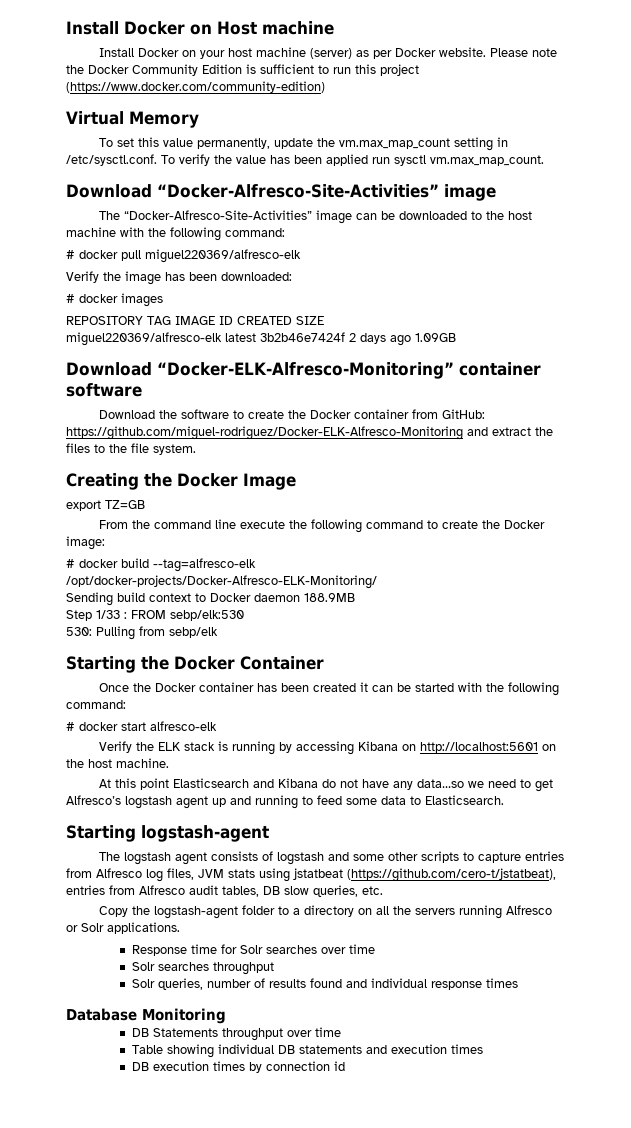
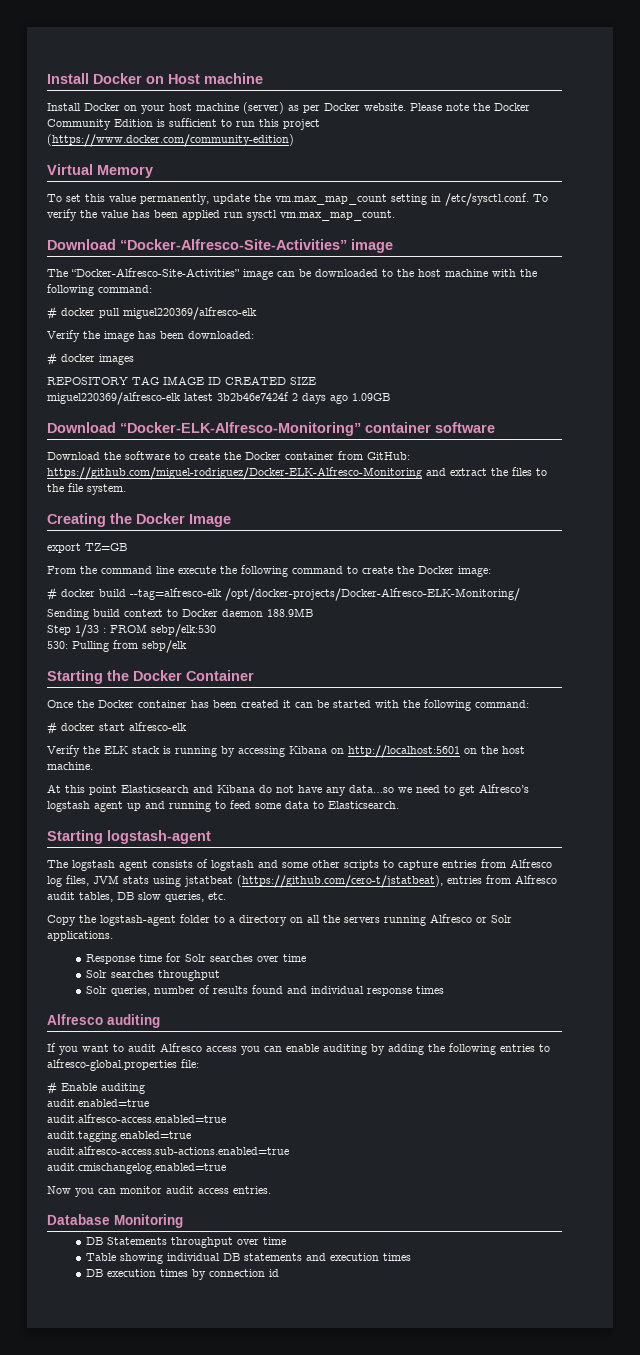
(518, 983) none -> [47,1014,160,1028] [47,1043,550,1055] [47,1059,199,1071] [47,1081,145,1095] [47,1099,149,1107] [47,1114,226,1123] [47,1131,191,1142] [47,1146,289,1155] [47,1163,226,1174] [47,1186,271,1197] // Alfresco auditing // If you want to audit Alfresco access you can enable auditing by adding the following entries to alfresco-global.properties file: // # Enable auditing // audit.enabled=true // audit.alfresco-access.enabled=true // audit.tagging.enabled=true // audit.alfresco-access.sub-actions.enabled=true // audit.cmischangelog.enabled=true // Now you can monitor audit access entries.

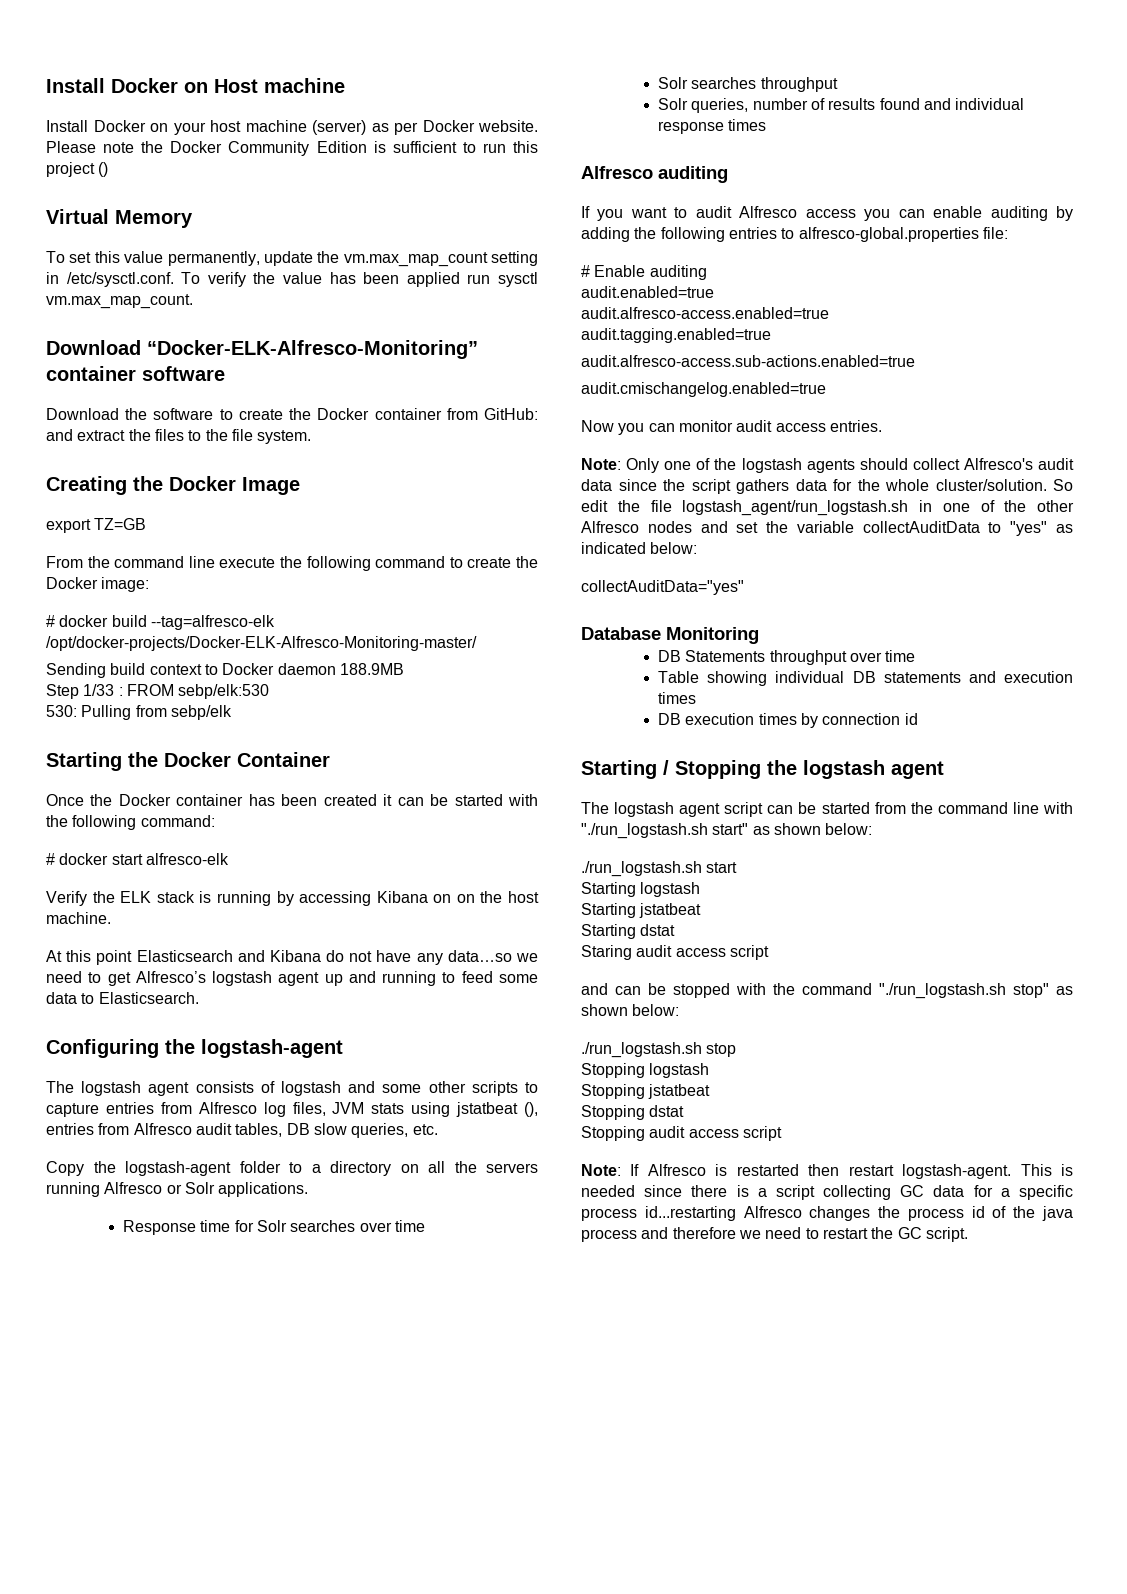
[47,134,294,147] (https://www.docker.com/community-edition) -> [98,162,109,177] ()
[47,239,393,253] [47,268,537,280] [47,284,152,296] [47,306,257,320] [47,330,254,342] [47,352,134,366] [47,376,316,385] [47,392,390,405] // Download “Docker-Alfresco-Site-Activities” image // The “Docker-Alfresco-Site-Activities” image can be downloaded to the host machine with the following command: // # docker pull miguel220369/alfresco-elk // Verify the image has been downloaded: // # docker images // REPOSITORY TAG IMAGE ID CREATED SIZE // miguel220369/alfresco-elk latest 3b2b46e7424f 2 days ago 1.09GB -> (193, 301) none
[47,467,422,480] https://github.com/miguel-rodriguez/Docker-ELK-Alfresco-Monitoring -> (538, 414) none
[225,588,520,601] /opt/docker-projects/Docker-Alfresco-ELK-Monitoring/ -> [46,636,477,651] /opt/docker-projects/Docker-ELK-Alfresco-Monitoring-master/
[348,745,460,758] http://localhost:5601 -> (452, 898) none
[47,830,103,844] Starting -> [46,1039,195,1058] Configuring the
[237,875,443,888] (https://github.com/cero-t/jstatbeat), -> [523,1102,538,1117] (),
(271, 1190) none -> [581,458,1074,473] [581,479,1073,494] [581,500,1074,516] [581,521,1073,536] [581,542,698,554] [581,580,744,595] // Note: Only one of the logstash agents should collect Alfresco's audit data since the script gathers data for the whole cluster/solution. So edit the file logstash_agent/run_logstash.sh in one of the other Alfresco nodes and set the variable collectAuditData to "yes" as indicated below: // collectAuditData="yes"
(280, 1273) none -> [581,760,944,779] [581,802,1073,817] [581,823,873,839] [581,861,738,877] [581,882,701,897] [581,903,702,918] [581,924,676,939] [581,945,769,960] [581,983,1073,999] [581,1004,680,1016] [581,1042,737,1058] [581,1063,710,1078] [581,1084,711,1099] [581,1105,685,1120] [581,1126,782,1141] [581,1164,1073,1179] [581,1185,1073,1200] [581,1206,1073,1221] [581,1227,968,1242] // Starting / Stopping the logstash agent // The logstash agent script can be started from the command line with "./run_logstash.sh start" as shown below: // ./run_logstash.sh start // Starting logstash // Starting jstatbeat // Starting dstat // Staring audit access script // and can be stopped with the command "./run_logstash.sh stop" as shown below: // ./run_logstash.sh stop // Stopping logstash // Stopping jstatbeat // Stopping dstat // Stopping audit access script // Note: If Alfresco is restarted then restart logstash-agent. This is needed since there is a script collecting GC data for a specific process id...restarting Alfresco changes the process id of the java process and therefore we need to restart the GC script.

